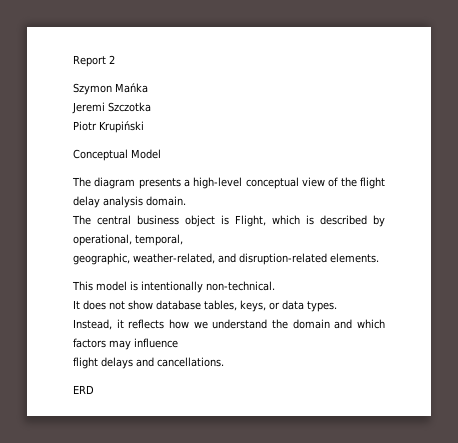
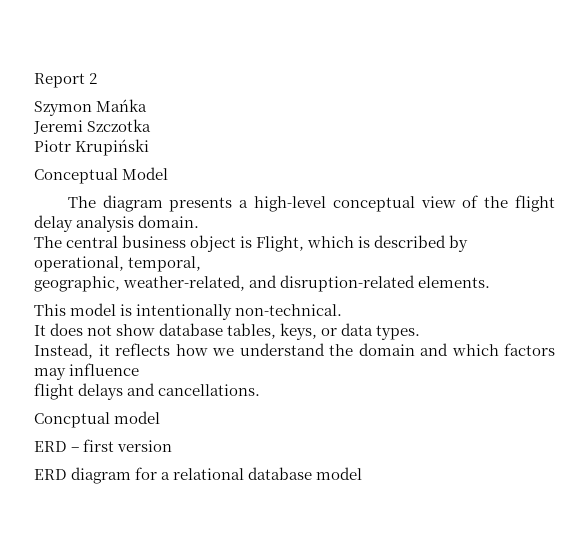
[73,385,94,394] // ERD -> [34,411,161,428] [34,439,173,452] [34,467,363,484] // Concptual model // ERD – first version // ERD diagram for a relational database model

